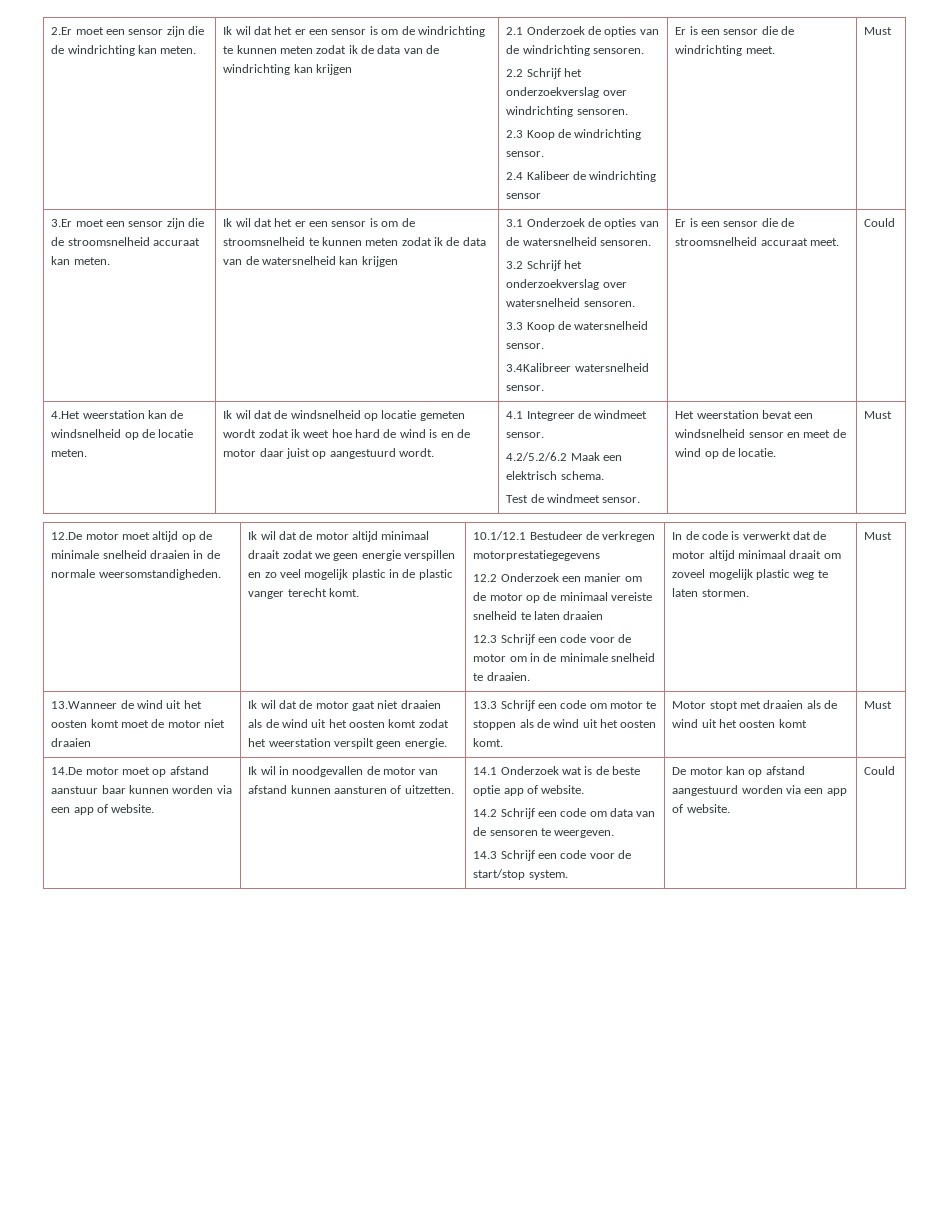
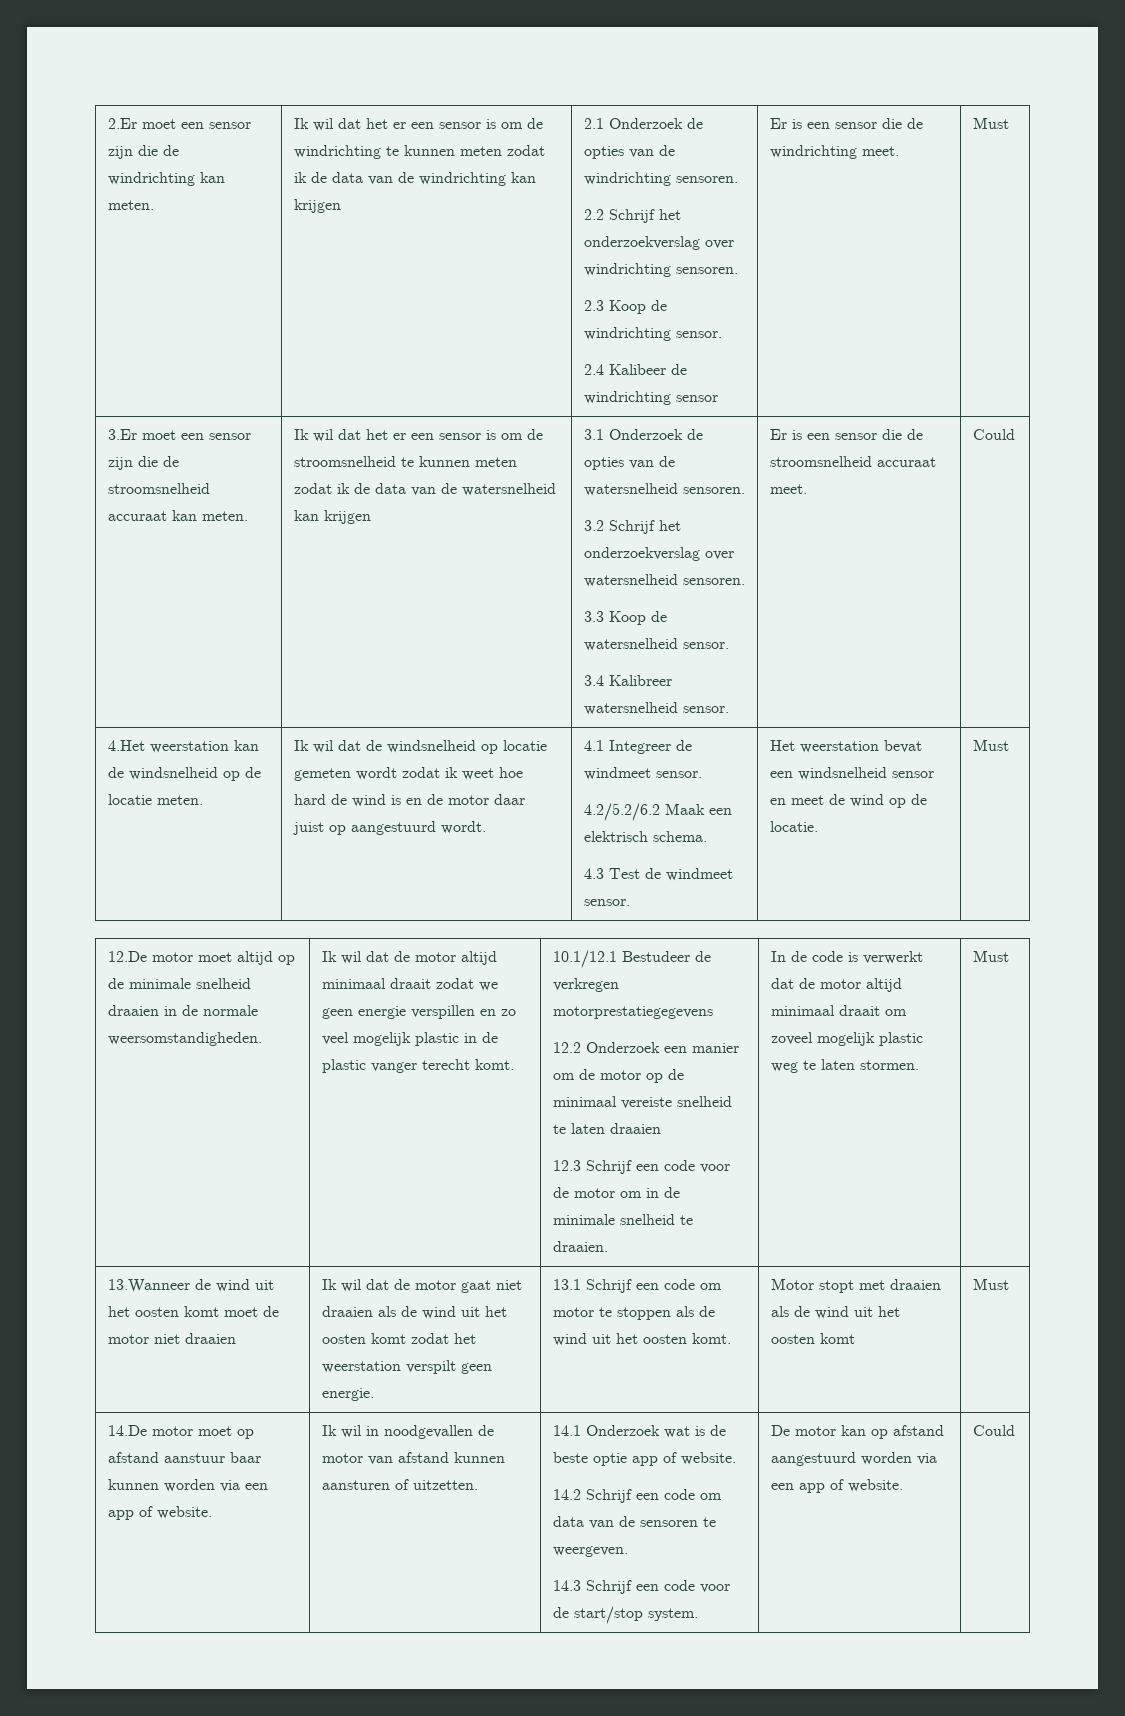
[506,363,572,372] 3.4Kalibreer -> [583,675,672,686] 3.4 Kalibreer
(604, 475) none -> [583,868,604,879] 4.3
[473,701,498,709] 13.3 -> [552,1279,581,1290] 13.1

